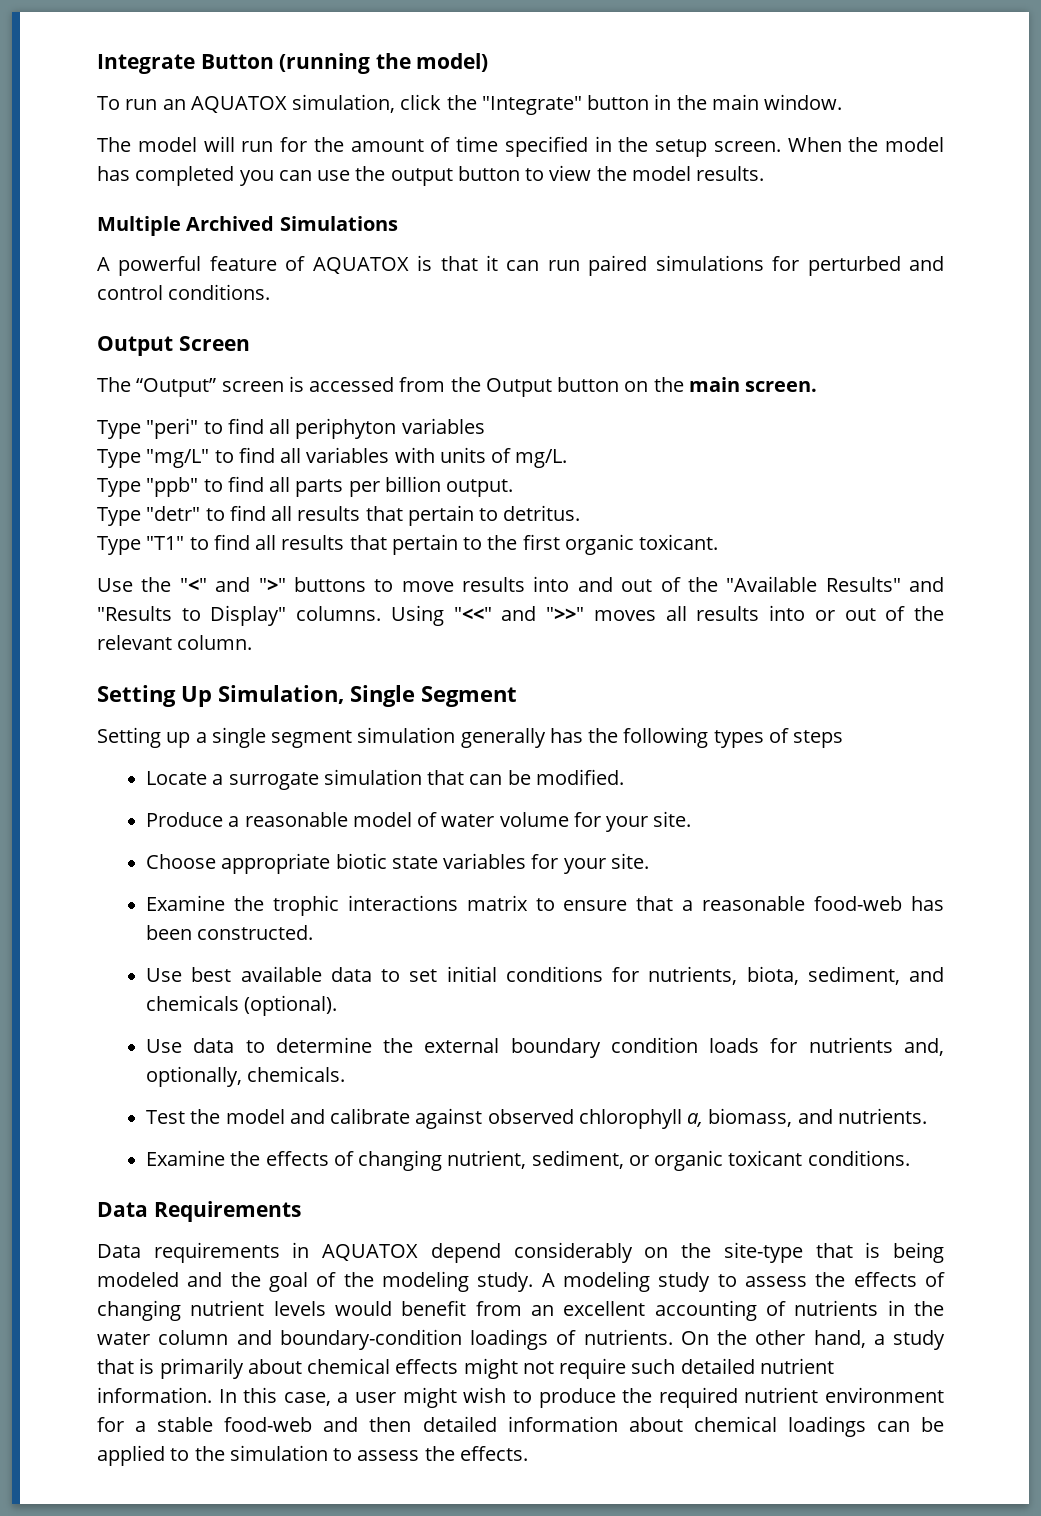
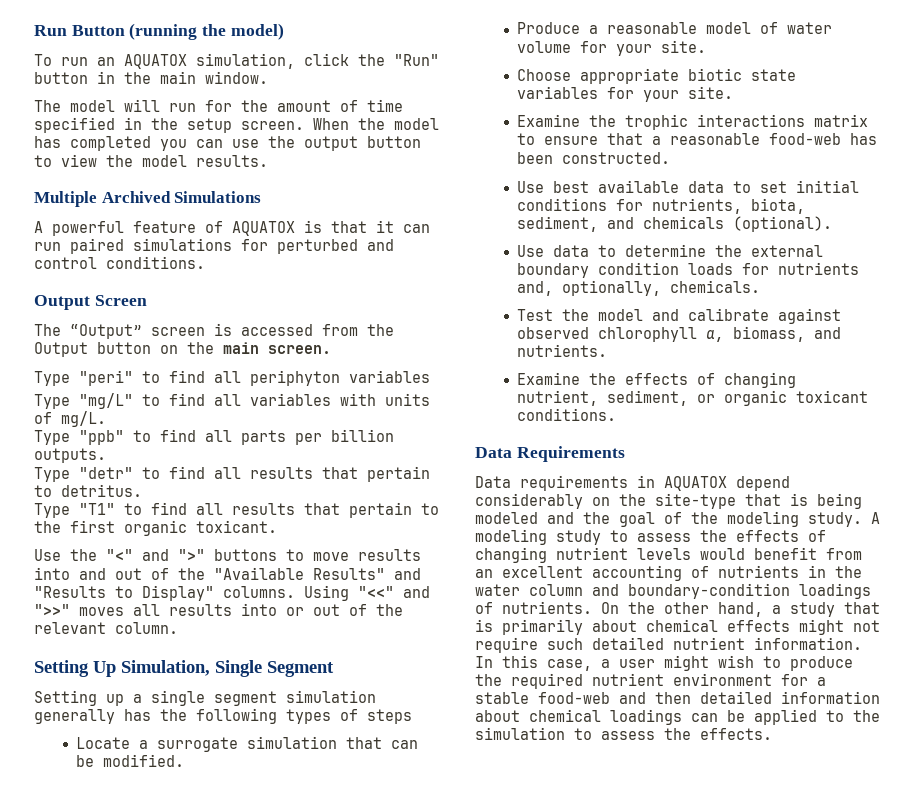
[97,54,195,74] Integrate -> [34,25,67,36] Run
[481,96,582,115] "Integrate" -> [394,54,439,66] "Run"
[446,479,514,497] output. -> [34,448,106,463] outputs.

